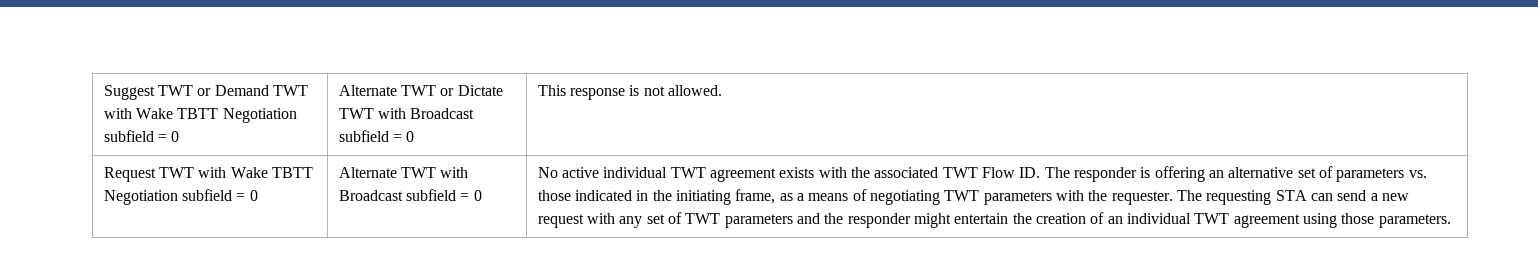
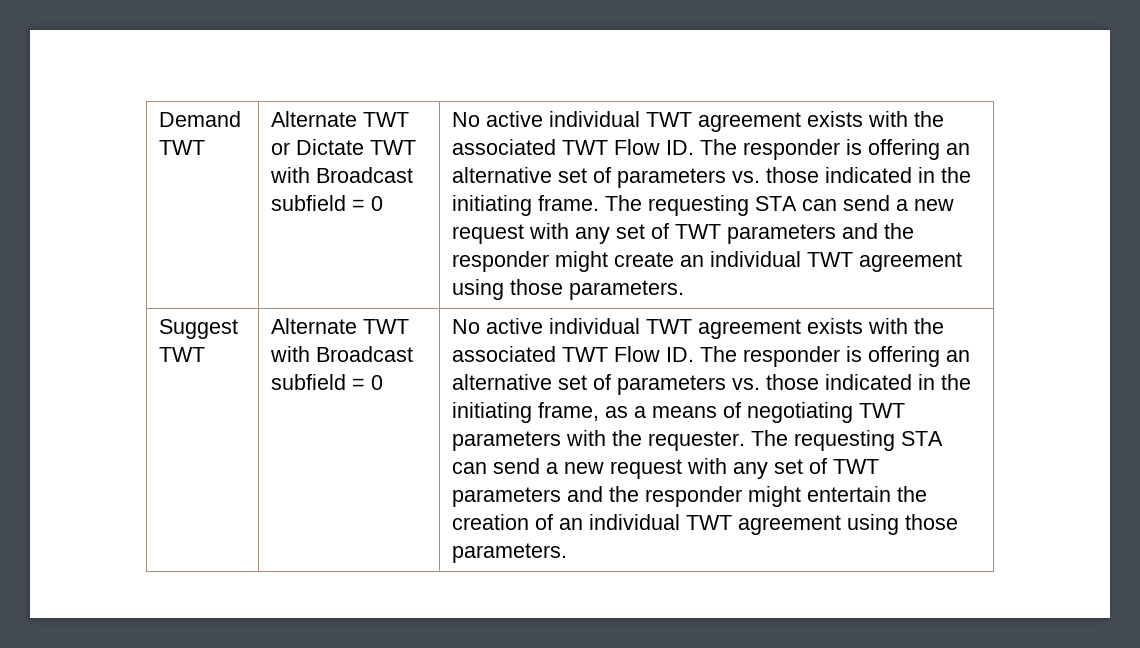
[103,85,212,100] Suggest TWT or -> (159, 119) none
[103,108,297,123] [103,130,180,142] with Wake TBTT Negotiation subfield = 0 -> (206, 147) none
[537,85,723,100] [103,167,314,182] [103,189,258,205] This response is not allowed. // Request TWT with Wake TBTT Negotiation subfield = 0 -> [452,111,945,132] [452,139,971,160] [452,167,972,188] [452,195,955,216] [452,223,915,244] [452,251,963,272] [452,279,685,300] [159,319,239,339] [159,347,206,362] No active individual TWT agreement exists with the associated TWT Flow ID. The responder is offering an alternative set of parameters vs. those indicated in the initiating frame. The requesting STA can send a new request with any set of TWT parameters and the responder might create an individual TWT agreement using those parameters. // Suggest TWT

